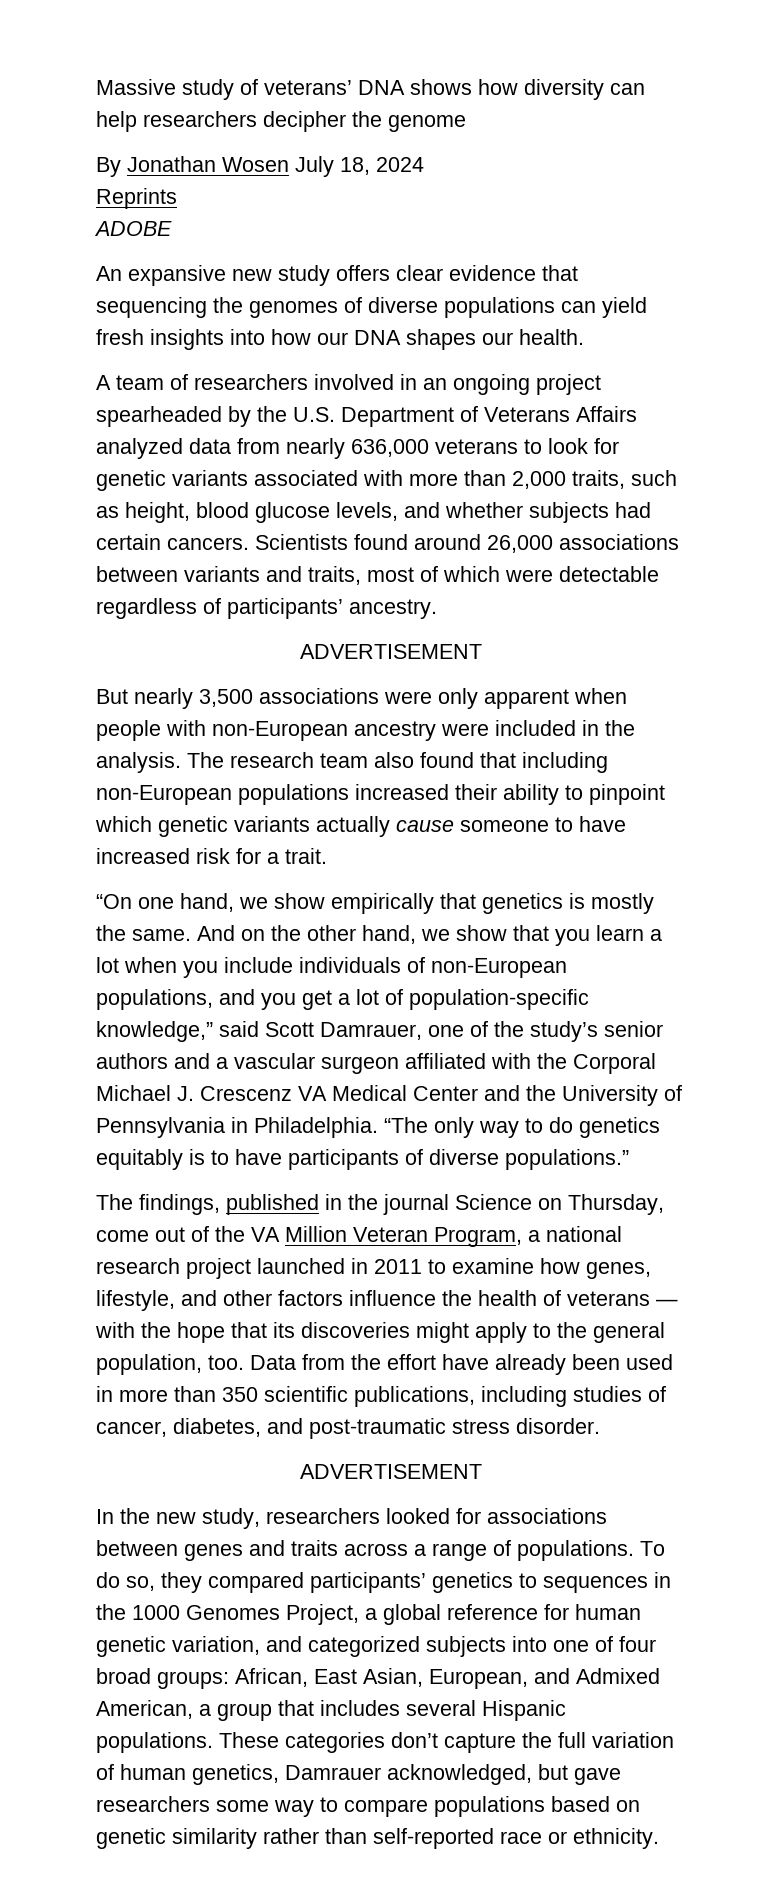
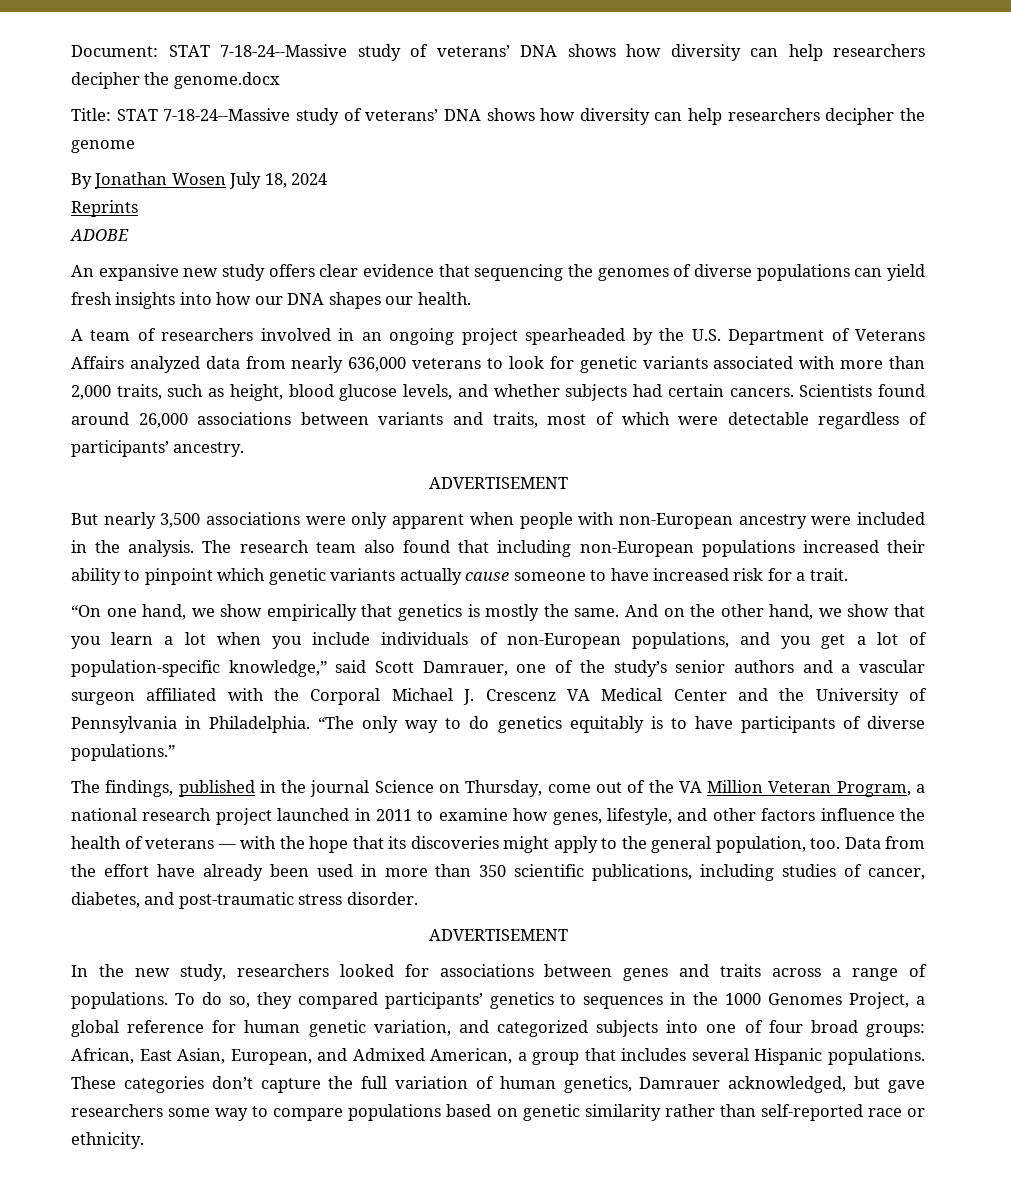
[96,79,176,95] Massive -> [71,44,925,61] [71,72,280,89] [71,108,291,121] Document: STAT 7-18-24--Massive study of veterans’ DNA shows how diversity can help researchers decipher the genome.docx // Title: STAT 7-18-24--Massive

